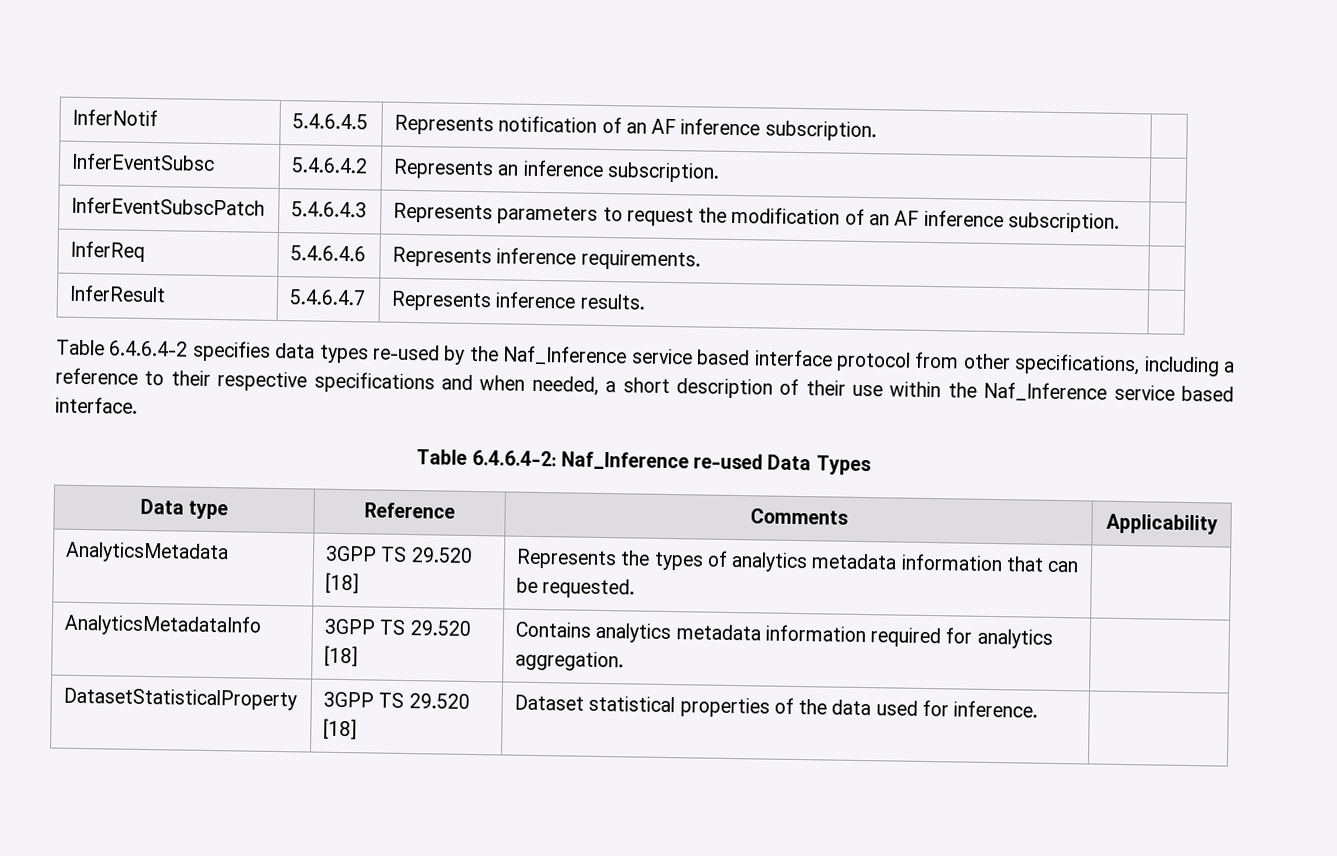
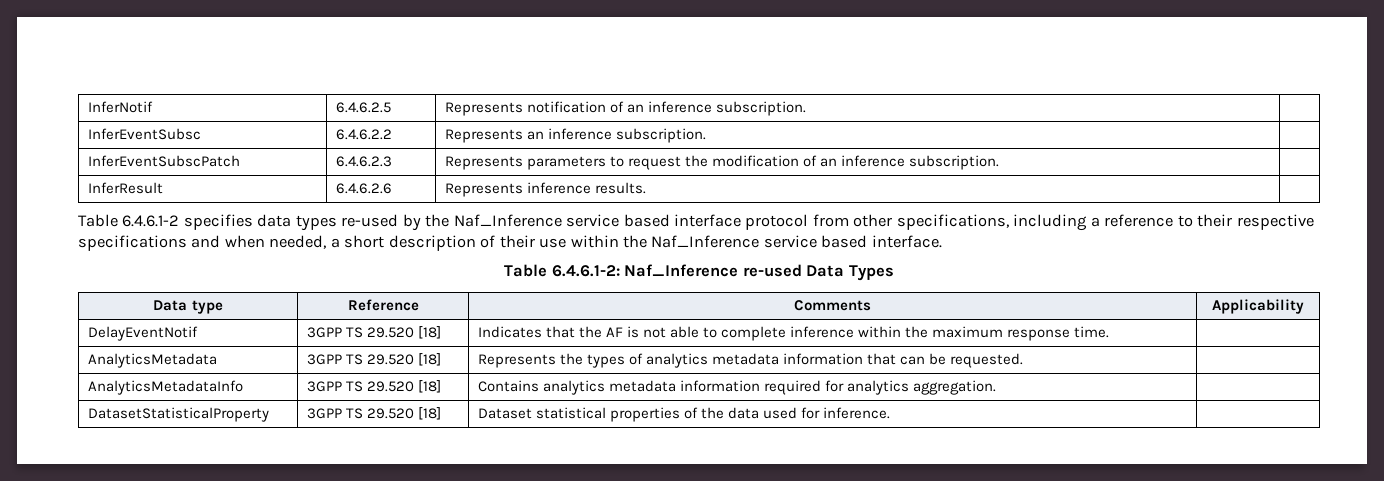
[292,113,369,130] 5.4.6.4.5 -> [335,102,391,113] 6.4.6.2.5
[651,118,677,135] AF -> (644, 108) none
[291,157,369,174] 5.4.6.4.2 -> [335,129,392,140] 6.4.6.2.2
[291,201,368,218] 5.4.6.4.3 -> [335,156,392,167] 6.4.6.2.3
[894,209,1120,233] [70,240,146,262] [290,245,367,262] [392,246,701,271] AF inference subscription. | // InferReq | 5.4.6.4.6 | Represents inference requirements. | -> [841,155,1000,170] inference subscription. |
[289,289,367,306] 5.4.6.4.7 -> [335,183,392,194] 6.4.6.2.6
[109,340,189,357] 6.4.6.4-2 -> [122,215,180,227] 6.4.6.1-2
[471,449,557,467] 6.4.6.4-2: -> [551,265,620,277] 6.4.6.1-2:
(1218, 524) none -> [87,326,198,341] [306,326,441,339] [477,326,1110,341] // DelayEventNotif | 3GPP TS 29.520 [18] | Indicates that the AF is not able to complete inference within the maximum response time. |

